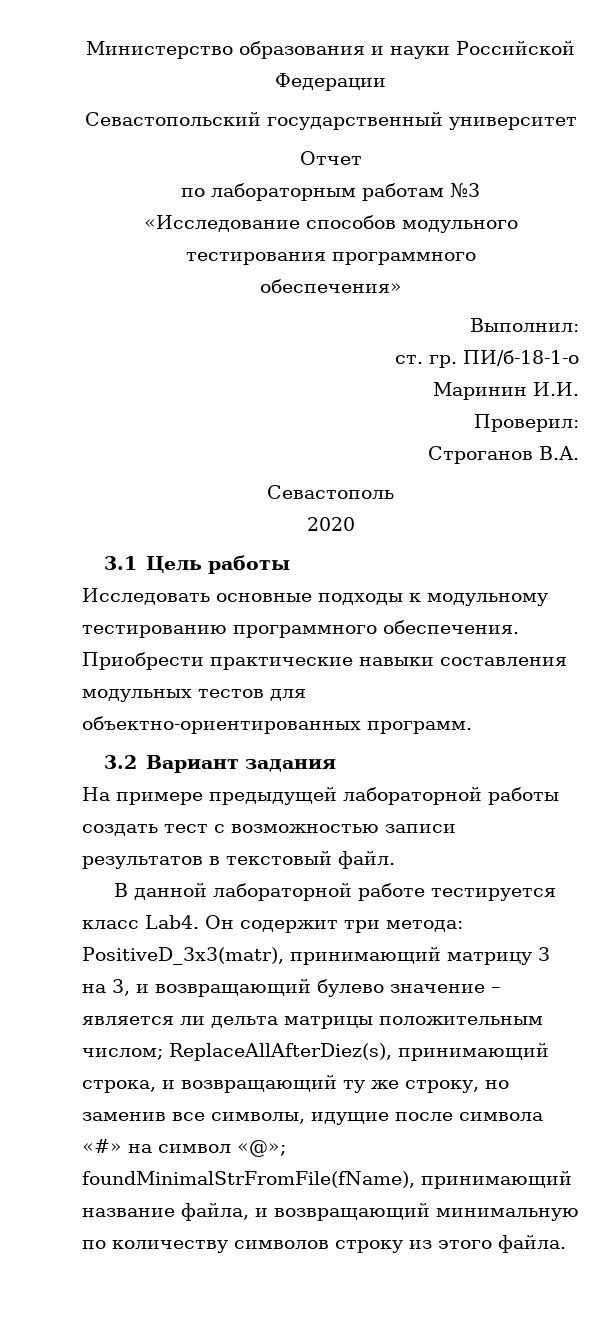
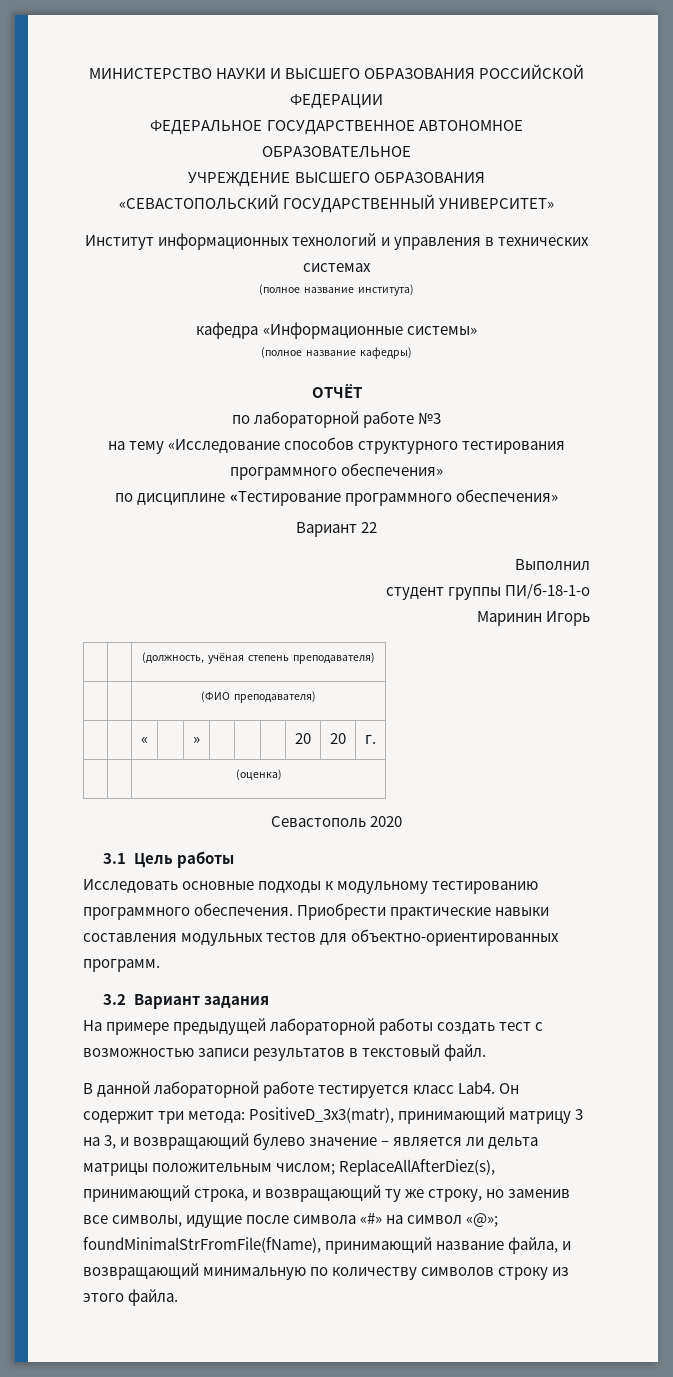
[86,40,575,59] [275,73,386,91] [84,111,577,130] [299,151,362,165] [181,183,444,201] Министерство образования и науки Российской Федерации // Севастопольский государственный университет // Отчет // по лабораторным работам -> [88,64,585,79] [290,94,383,109] [150,120,523,135] [262,146,411,157] [188,172,485,187] [118,194,555,213] [85,233,589,250] [303,263,371,272] [258,284,415,296] [196,322,477,339] [260,347,413,359] [311,384,362,398] [231,411,415,428] МИНИСТЕРСТВО НАУКИ И ВЫСШЕГО ОБРАЗОВАНИЯ РОССИЙСКОЙ ФЕДЕРАЦИИ // ФЕДЕРАЛЬНОЕ ГОСУДАРСТВЕННОЕ АВТОНОМНОЕ ОБРАЗОВАТЕЛЬНОЕ // УЧРЕЖДЕНИЕ ВЫСШЕГО ОБРАЗОВАНИЯ // «СЕВАСТОПОЛЬСКИЙ ГОСУДАРСТВЕННЫЙ УНИВЕРСИТЕТ» // Институт информационных технологий и управления в технических системах // (полное название института) // кафедра «Информационные системы» // (полное название кафедры) // ОТЧЁТ // по лабораторной работе
(480, 190) none -> [107,441,164,454] на тему
[401,220,518,233] модульного -> [358,441,459,454] структурного
[259,279,402,293] [470,318,579,332] [395,350,579,368] [433,382,579,400] [474,414,579,432] [428,446,579,464] // обеспечения» // Выполнил: // ст. гр. ПИ/б-18-1-о // Маринин И.И. // Проверил: // Строганов В.А. -> [341,463,444,476] [115,489,558,506] [295,522,378,537] [515,559,590,570] [385,583,590,600] [476,611,590,626] [141,652,376,664] [200,691,317,703] [141,736,148,744] [193,736,200,744] [295,733,311,744] [330,733,346,744] [365,735,376,744] [235,769,282,781] обеспечения» // по дисциплине «Тестирование программного обеспечения» // Вариант 22 // Выполнил // студент группы ПИ/б-18-1-о // Маринин Игорь // | | (должность, учёная степень преподавателя) // | | (ФИО преподавателя) // | | « | | » | | | | 20 | 20 | г. // | | (оценка)
(394, 492) // -> (366, 821) none

